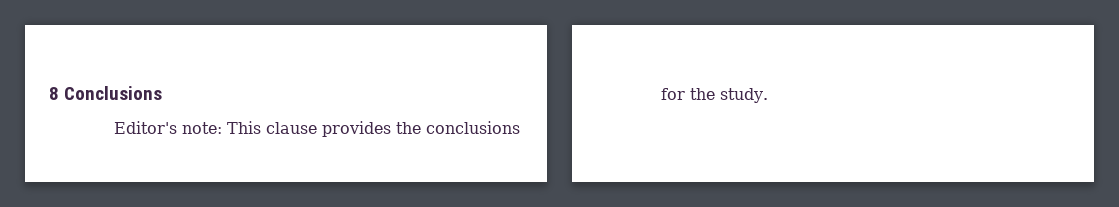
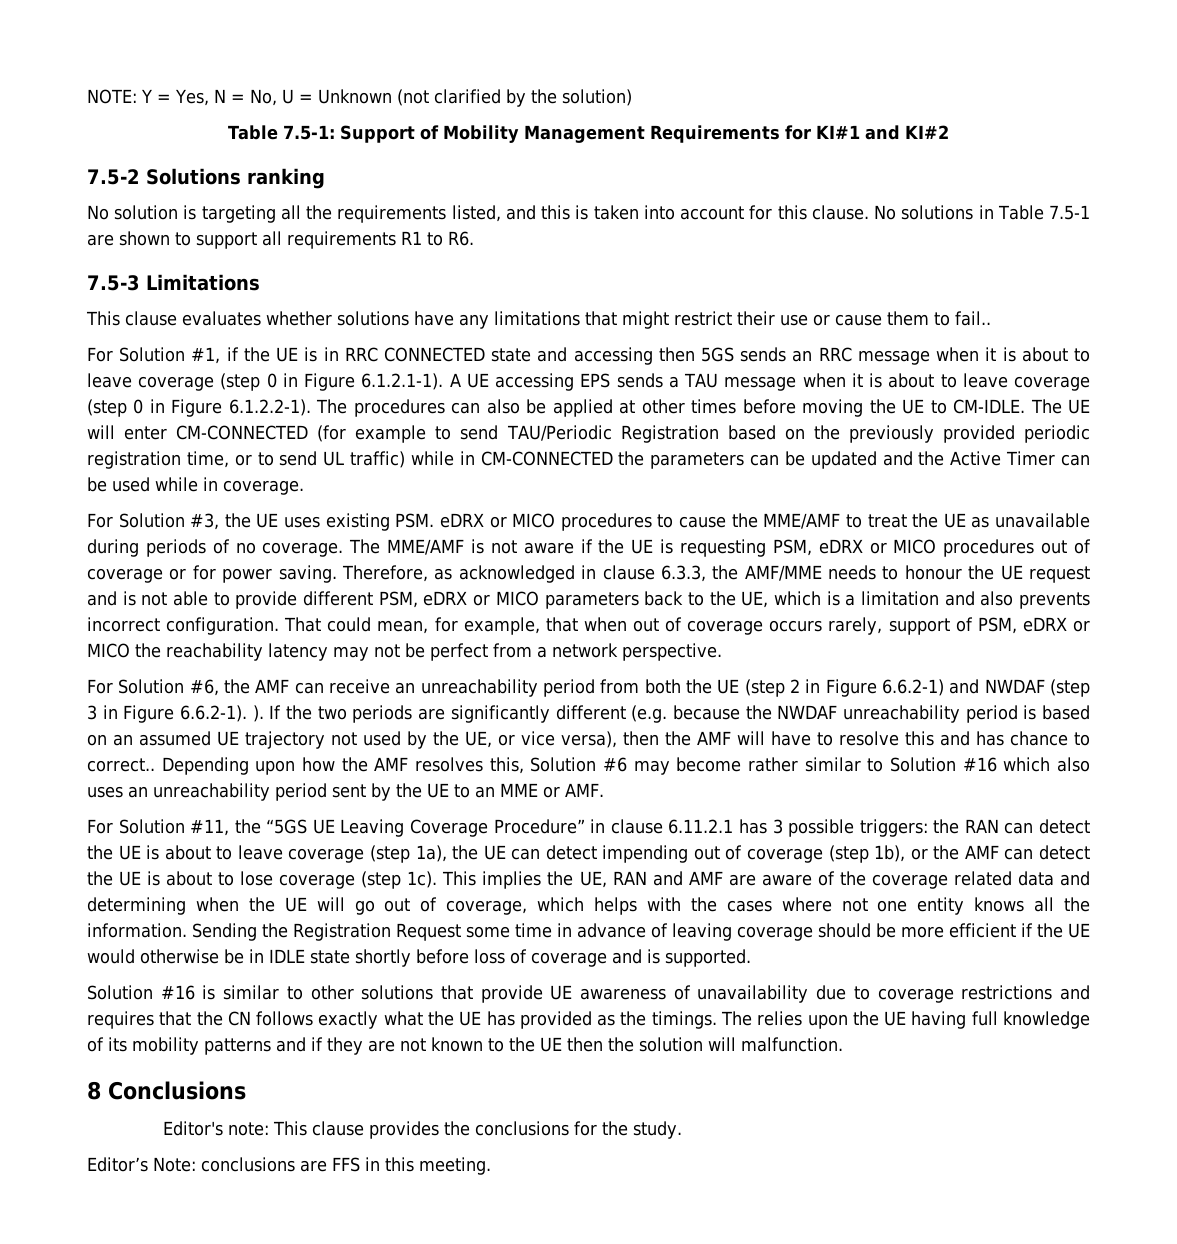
(49, 93) none -> [87,89,632,107] [227,125,950,143] [87,168,325,189] [87,205,1091,223] [87,231,474,249] [87,274,260,291] [86,311,991,329] [87,347,1090,365] [87,373,1091,391] [87,399,1090,417] [87,425,1090,443] [87,451,1091,469] [87,477,304,495] [87,513,1090,531] [87,539,1092,557] [87,565,1091,583] [87,591,1090,609] [87,617,1090,635] [87,643,722,661] [87,679,1091,697] [87,705,1091,723] [87,731,1090,749] [87,757,1090,775] [87,783,604,801] [87,819,1090,837] [87,845,1091,863] [87,871,1090,889] [87,897,1090,915] [87,923,1090,941] [87,949,751,967] [87,985,1091,1003] [87,1011,1091,1029] [87,1037,843,1055] NOTE: Y = Yes, N = No, U = Unknown (not clarified by the solution) // Table 7.5-1: Support of Mobility Management Requirements for KI#1 and KI#2 // 7.5-2 Solutions ranking // No solution is targeting all the requirements listed, and this is taken into account for this clause. No solutions in Table 7.5-1 are shown to support all requirements R1 to R6. // 7.5-3 Limitations // This clause evaluates whether solutions have any limitations that might restrict their use or cause them to fail.. // For Solution #1, if the UE is in RRC CONNECTED state and accessing then 5GS sends an RRC message when it is about to leave coverage (step 0 in Figure 6.1.2.1-1). A UE accessing EPS sends a TAU message when it is about to leave coverage (step 0 in Figure 6.1.2.2-1). The procedures can also be applied at other times before moving the UE to CM-IDLE. The UE will enter CM-CONNECTED (for example to send TAU/Periodic Registration based on the previously provided periodic registration time, or to send UL traffic) while in CM-CONNECTED the parameters can be updated and the Active Timer can be used while in coverage. // For Solution #3, the UE uses existing PSM. eDRX or MICO procedures to cause the MME/AMF to treat the UE as unavailable during periods of no coverage. The MME/AMF is not aware if the UE is requesting PSM, eDRX or MICO procedures out of coverage or for power saving. Therefore, as acknowledged in clause 6.3.3, the AMF/MME needs to honour the UE request and is not able to provide different PSM, eDRX or MICO parameters back to the UE, which is a limitation and also prevents incorrect configuration. That could mean, for example, that when out of coverage occurs rarely, support of PSM, eDRX or MICO the reachability latency may not be perfect from a network perspective. // For Solution #6, the AMF can receive an unreachability period from both the UE (step 2 in Figure 6.6.2-1) and NWDAF (step 3 in Figure 6.6.2-1). ). If the two periods are significantly different (e.g. because the NWDAF unreachability period is based on an assumed UE trajectory not used by the UE, or vice versa), then the AMF will have to resolve this and has chance to correct.. Depending upon how the AMF resolves this, Solution #6 may become rather similar to Solution #16 which also uses an unreachability period sent by the UE to an MME or AMF. // For Solution #11, the “5GS UE Leaving Coverage Procedure” in clause 6.11.2.1 has 3 possible triggers: the RAN can detect the UE is about to leave coverage (step 1a), the UE can detect impending out of coverage (step 1b), or the AMF can detect the UE is about to lose coverage (step 1c). This implies the UE, RAN and AMF are aware of the coverage related data and determining when the UE will go out of coverage, which helps with the cases where not one entity knows all the information. Sending the Registration Request some time in advance of leaving coverage should be more efficient if the UE would otherwise be in IDLE state shortly before loss of coverage and is supported. // Solution #16 is similar to other solutions that provide UE awareness of unavailability due to coverage restrictions and requires that the CN follows exactly what the UE has provided as the timings. The relies upon the UE having full knowledge of its mobility patterns and if they are not known to the UE then the solution will malfunction. //
(769, 95) none -> [87,1157,491,1175] // Editor’s Note: conclusions are FFS in this meeting.

